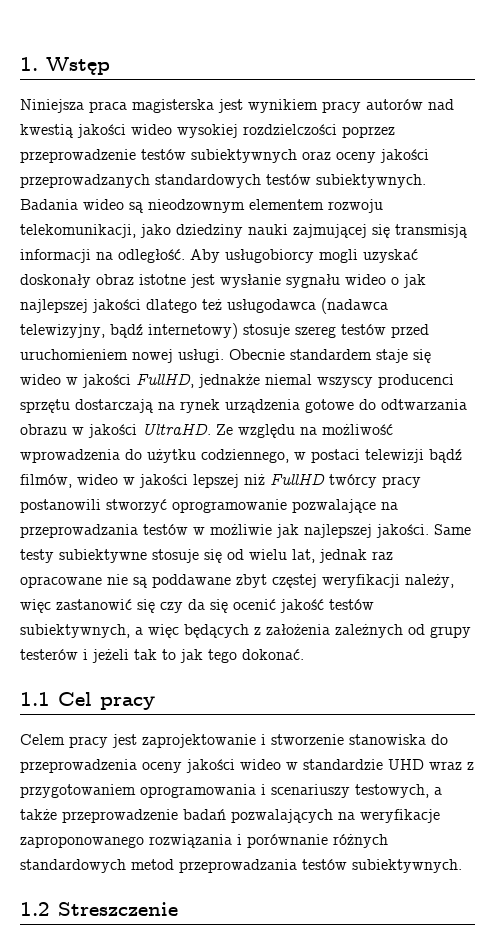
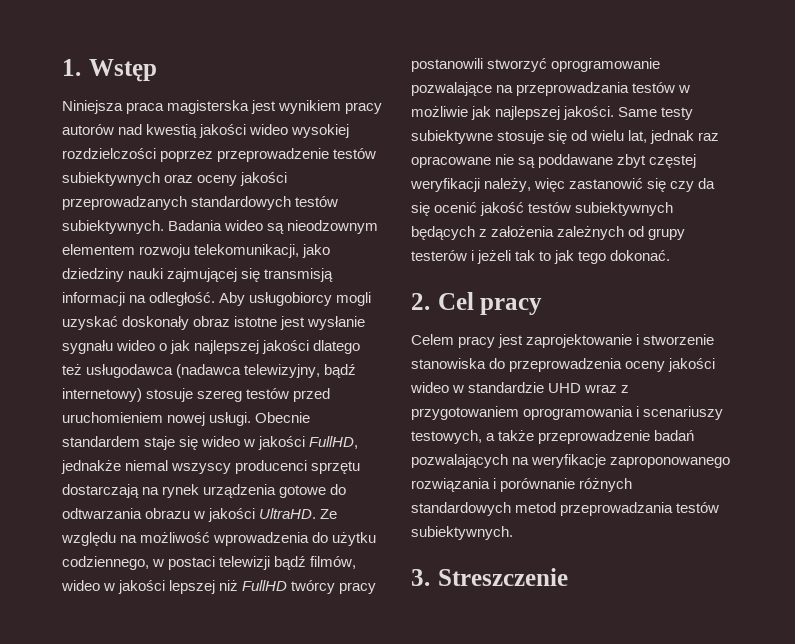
[20,624,179,638] subiektywnych, a więc -> [575,202,674,216] subiektywnych
[20,692,50,706] 1.1 -> [411,293,430,310] 2.
[20,902,50,916] 1.2 -> [411,569,430,586] 3.

